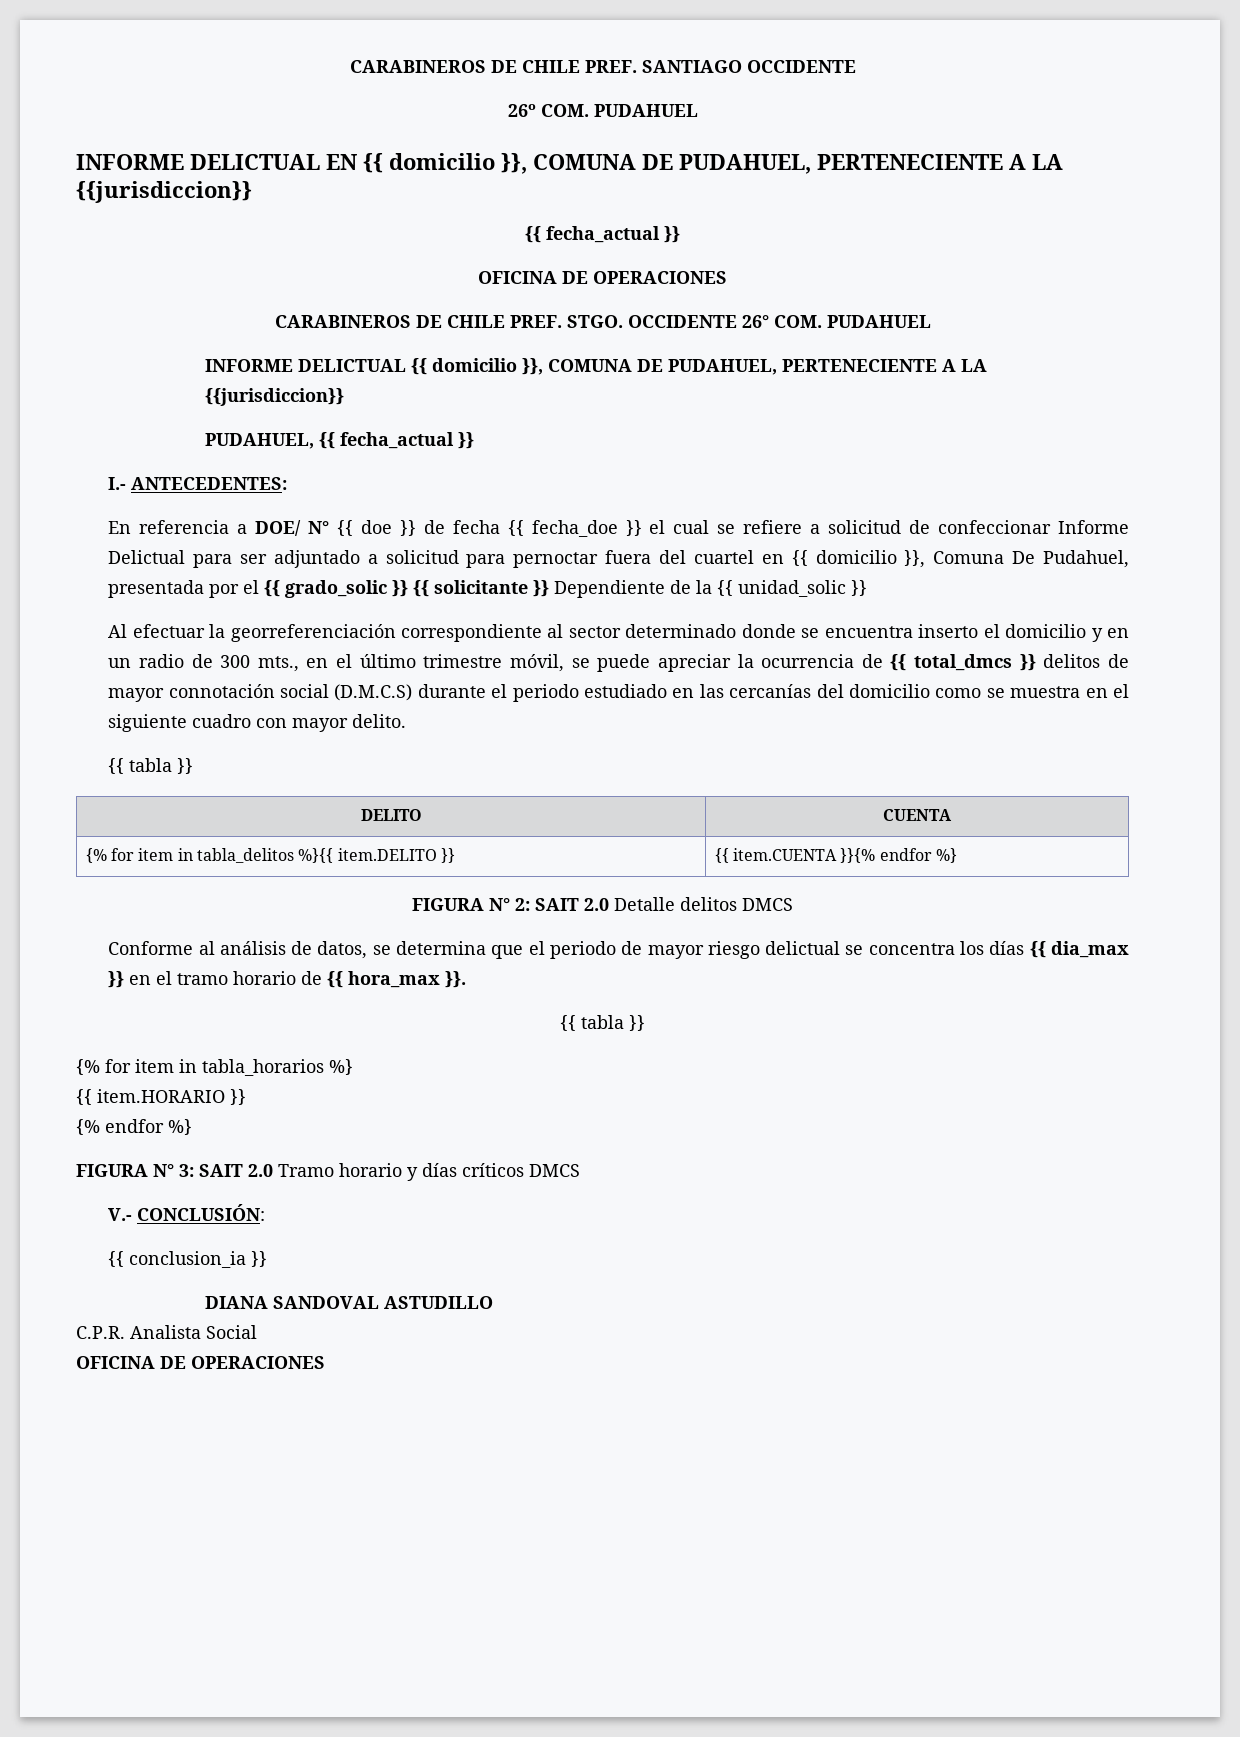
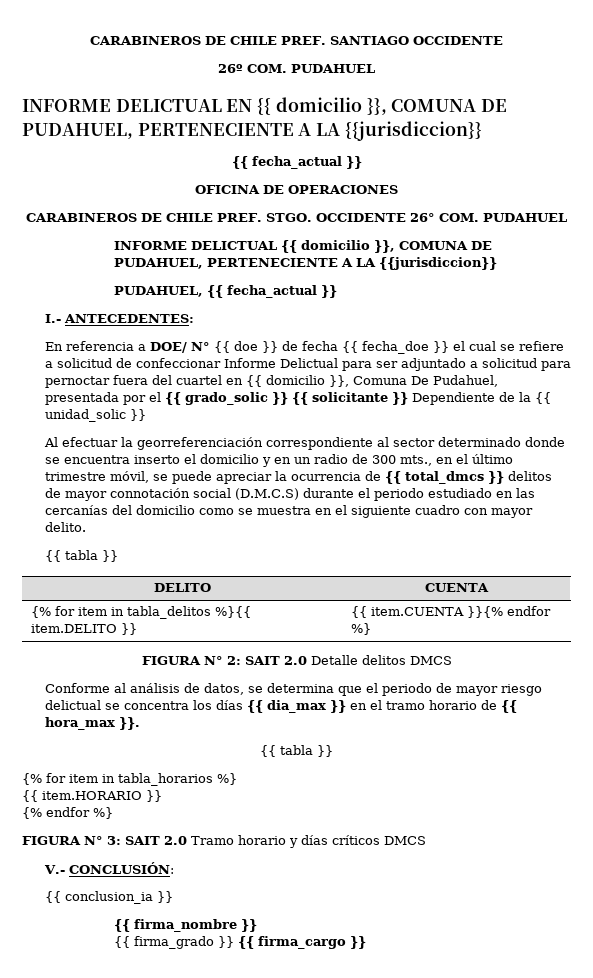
[204,1296,493,1309] [76,1325,257,1339] [76,1356,325,1369] DIANA SANDOVAL ASTUDILLO // C.P.R. Analista Social // OFICINA DE OPERACIONES -> [113,919,257,932] [113,936,366,949] {{ firma_nombre }} // {{ firma_grado }} {{ firma_cargo }}

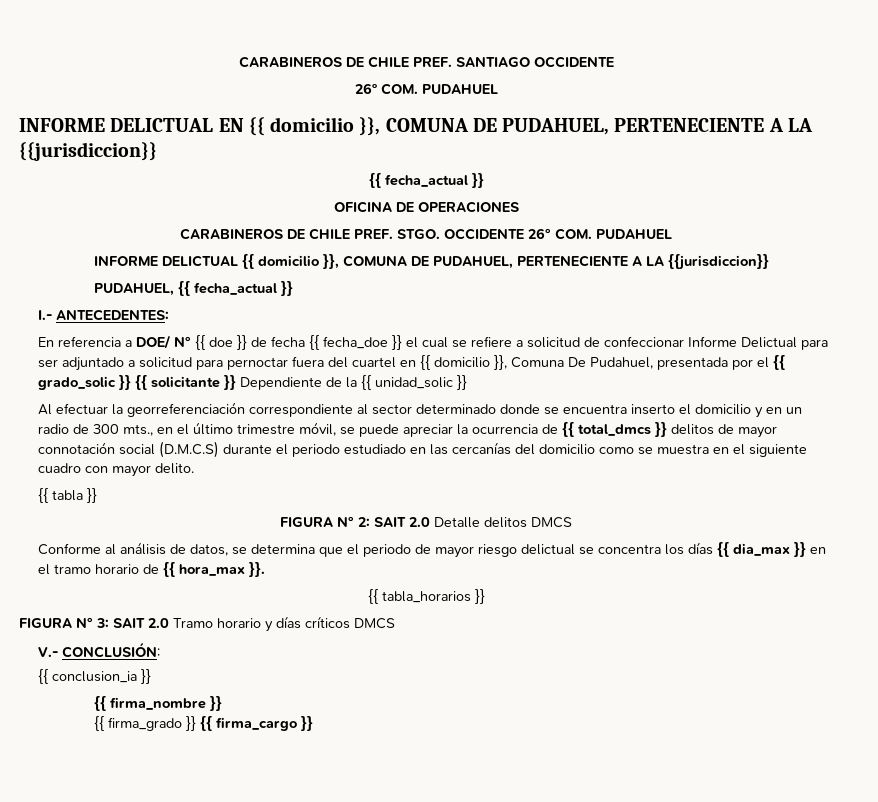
[154,583,211,592] [425,583,489,592] [31,606,252,619] [31,623,138,635] [351,606,552,618] [351,623,372,635] // DELITO | CUENTA // {% for item in tabla_delitos %}{{ item.DELITO }} | {{ item.CUENTA }}{% endfor %} -> (97, 495) none
[280,745,333,757] [22,773,237,786] [22,790,162,802] [22,807,113,819] tabla }} // {% for item in tabla_horarios %} // {{ item.HORARIO }} // {% endfor %} -> [381,589,485,604] tabla_horarios }}

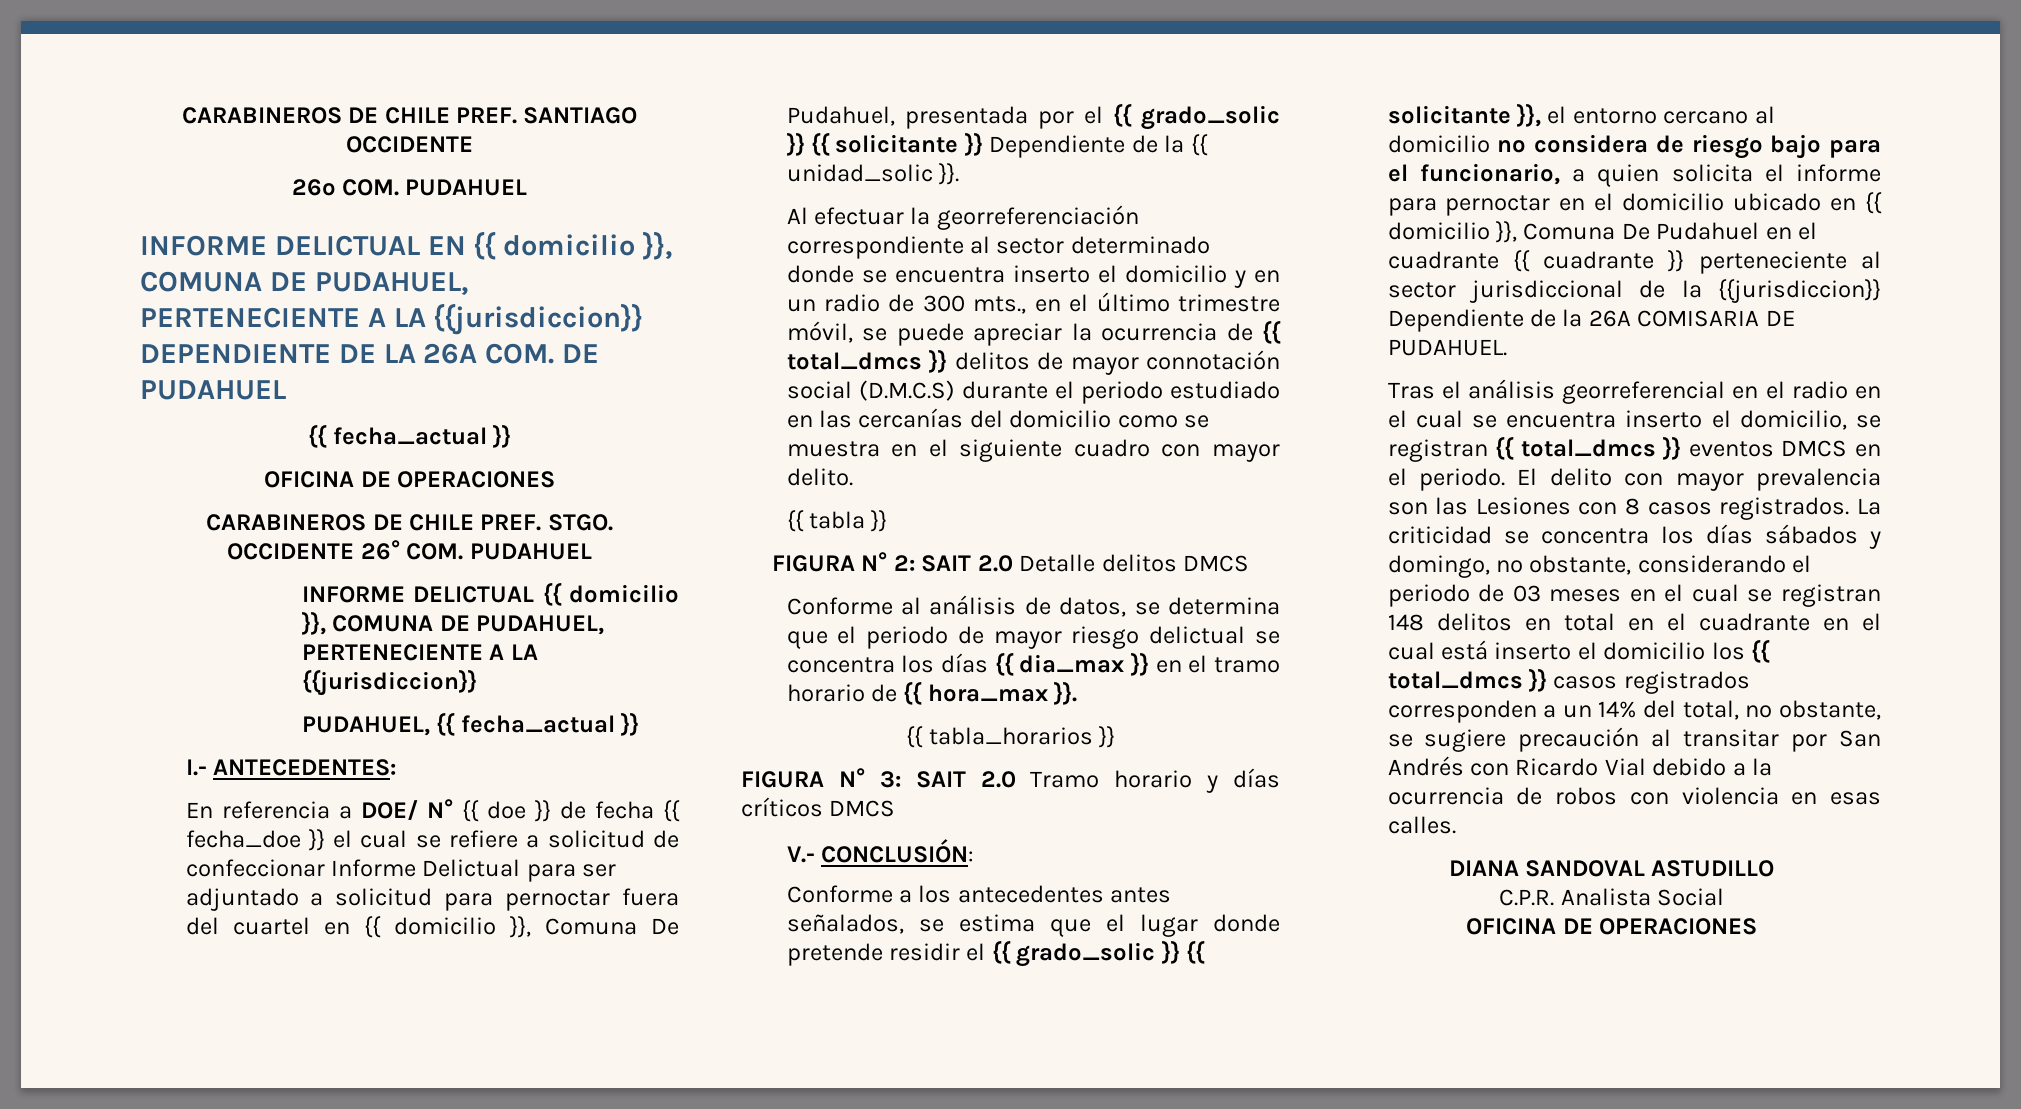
(157, 151) none -> [140,343,600,364] [140,380,286,400] DEPENDIENTE DE LA 26A COM. DE PUDAHUEL
[456,375,467,390] }} -> [939,163,960,185] }}.
[37,669,151,684] [93,696,222,711] [93,716,313,731] {{ conclusion_ia }} // {{ firma_nombre }} // {{ firma_grado }} {{ firma_cargo }} -> [786,885,1172,903] [786,914,1280,937] [786,940,1206,967] [1387,103,1775,127] [1387,134,1881,159] [1387,163,1881,187] [1387,192,1882,216] [1387,221,1818,243] [1387,250,1881,274] [1387,279,1881,303] [1387,309,1795,332] [1387,339,1507,356] [1387,379,1881,404] [1387,410,1881,430] [1387,436,1881,462] [1387,468,1881,491] [1387,497,1881,520] [1387,524,1881,549] [1387,555,1812,578] [1387,584,1881,607] [1387,613,1881,631] [1387,639,1771,663] [1387,668,1750,694] [1387,700,1881,723] [1387,727,1881,752] [1387,756,1773,776] [1387,787,1881,805] [1387,816,1456,834] [1448,860,1775,877] [1499,888,1724,906] [1466,918,1757,935] Conforme a los antecedentes antes señalados, se estima que el lugar donde pretende residir el {{ grado_solic }} {{ solicitante }}, el entorno cercano al domicilio no considera de riesgo bajo para el funcionario, a quien solicita el informe para pernoctar en el domicilio ubicado en {{ domicilio }}, Comuna De Pudahuel en el cuadrante {{ cuadrante }} perteneciente al sector jurisdiccional de la {{jurisdiccion}} Dependiente de la 26A COMISARIA DE PUDAHUEL. // Tras el análisis georreferencial en el radio en el cual se encuentra inserto el domicilio, se registran {{ total_dmcs }} eventos DMCS en el periodo. El delito con mayor prevalencia son las Lesiones con 8 casos registrados. La criticidad se concentra los días sábados y domingo, no obstante, considerando el periodo de 03 meses en el cual se registran 148 delitos en total en el cuadrante en el cual está inserto el domicilio los {{ total_dmcs }} casos registrados corresponden a un 14% del total, no obstante, se sugiere precaución al transitar por San Andrés con Ricardo Vial debido a la ocurrencia de robos con violencia en esas calles. // DIANA SANDOVAL ASTUDILLO // C.P.R. Analista Social // OFICINA DE OPERACIONES

